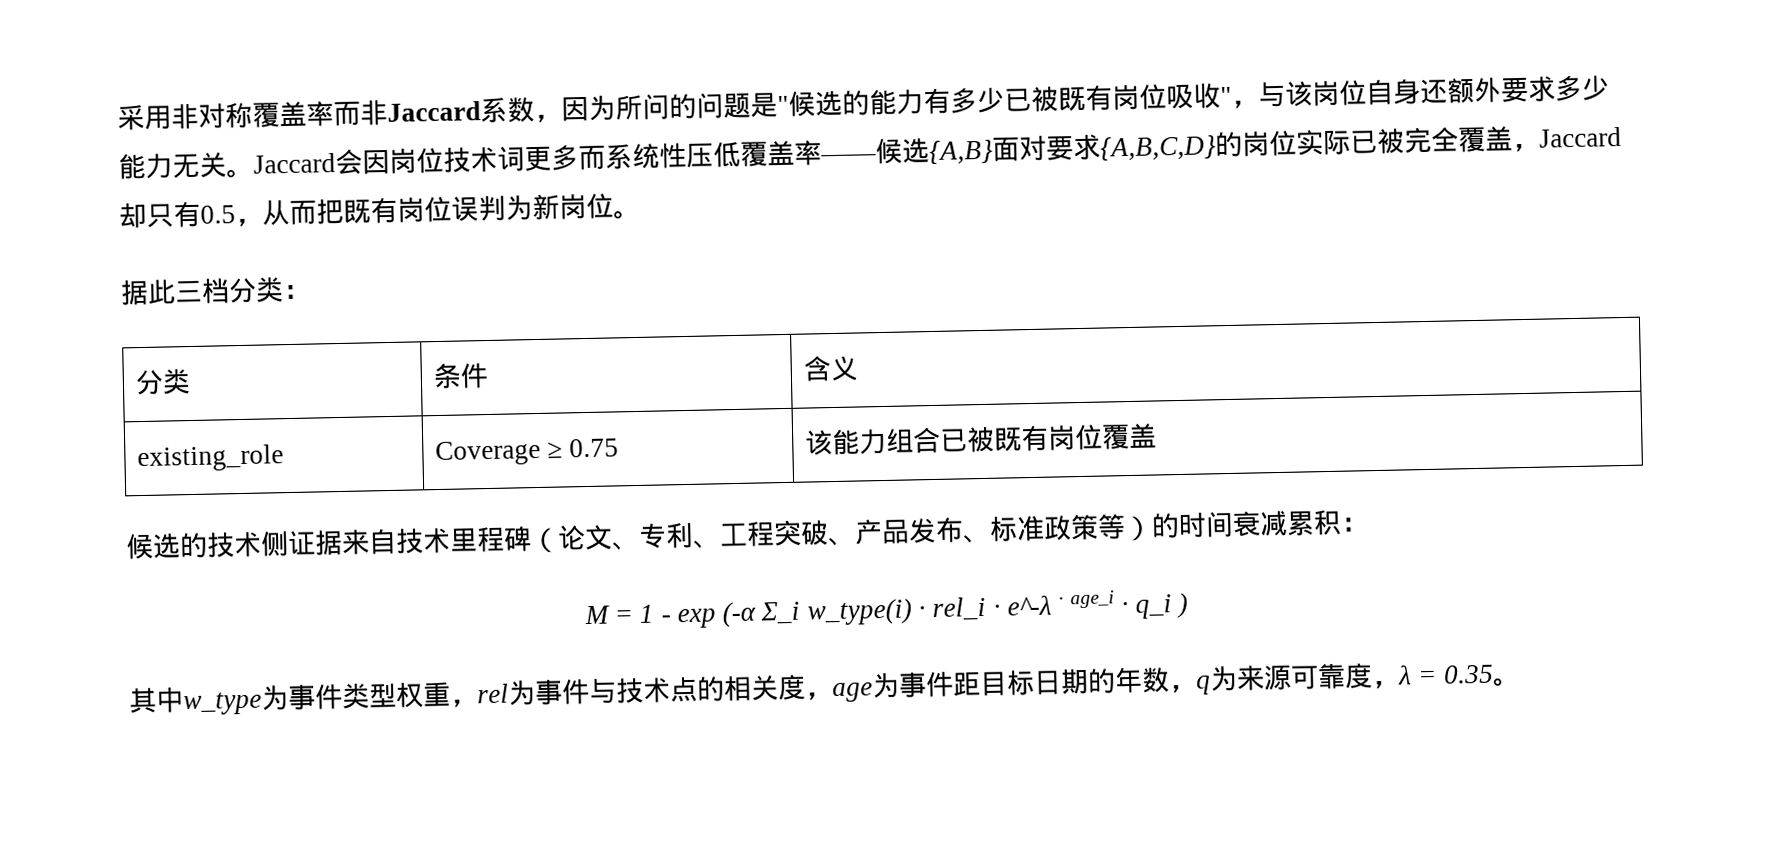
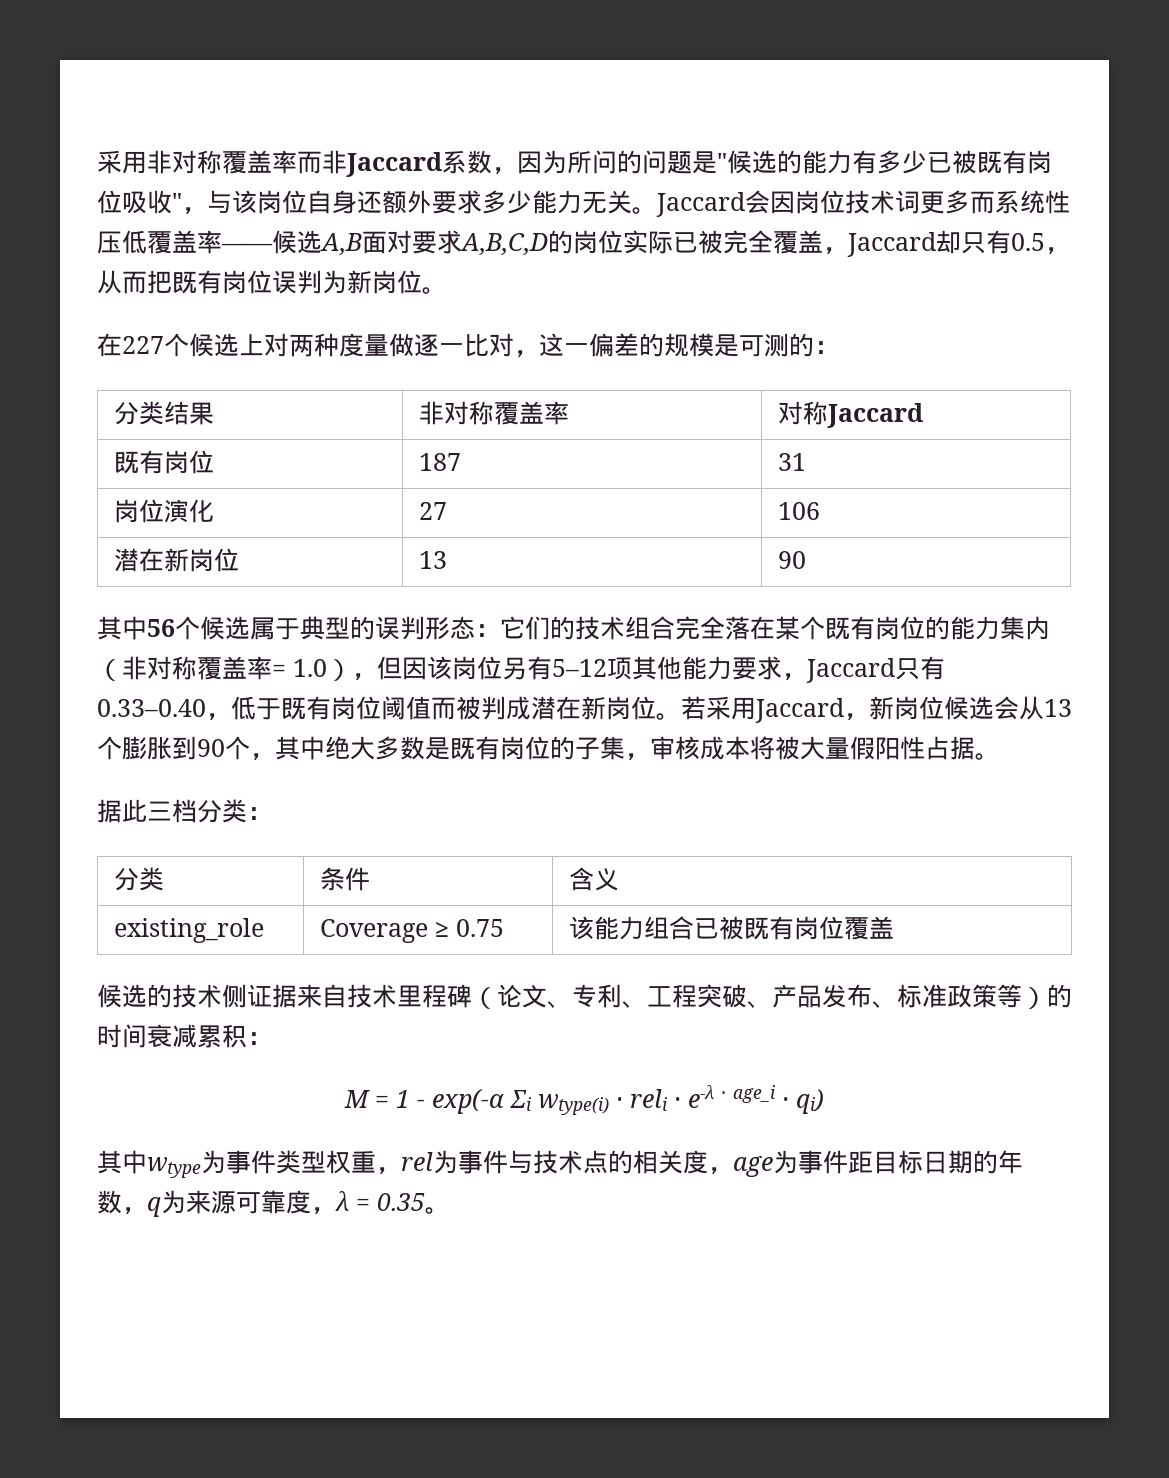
[929,139,993,166] {A,B} -> [320,233,362,256] A,B
[1100,135,1216,162] {A,B,C,D} -> [460,233,548,256] A,B,C,D
(641, 214) none -> [97,333,839,358] [114,401,215,425] [419,401,570,425] [778,401,924,428] [114,450,215,474] [419,453,462,471] [778,453,807,471] [114,499,215,523] [419,502,448,520] [778,502,821,520] [114,548,240,572] [419,551,448,569] [778,551,807,569] [97,616,1050,640] [97,656,945,683] [97,696,1072,723] [97,736,1000,761] // 在227个候选上对两种度量做逐一比对，这一偏差的规模是可测的： // 分类结果 | 非对称覆盖率 | 对称Jaccard // 既有岗位 | 187 | 31 // 岗位演化 | 27 | 106 // 潜在新岗位 | 13 | 90 // 其中56个候选属于典型的误判形态：它们的技术组合完全落在某个既有岗位的能力集内（非对称覆盖率= 1.0），但因该岗位另有5–12项其他能力要求，Jaccard只有0.33–0.40，低于既有岗位阈值而被判成潜在新岗位。若采用Jaccard，新岗位候选会从13个膨胀到90个，其中绝大多数是既有岗位的子集，审核成本将被大量假阳性占据。
[676,595,1052,629] exp (-α Σ_i w_type(i) · rel_i · e^-λ -> [432,1085,714,1115] exp(-α Σi wtype(i) · reli · e-λ
[1135,592,1189,619] [129,687,262,716] q_i ) // 其中w_type -> [796,1089,824,1114] [97,1150,201,1178] qi) // 其中wtype

